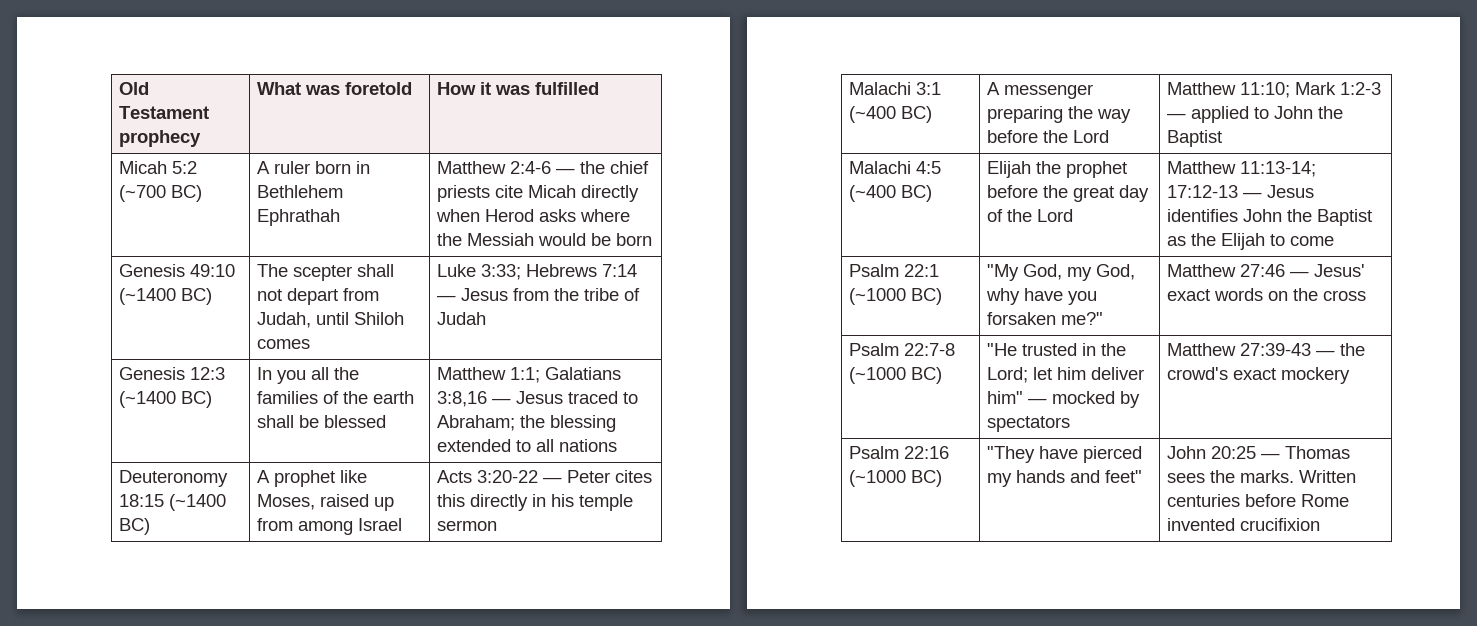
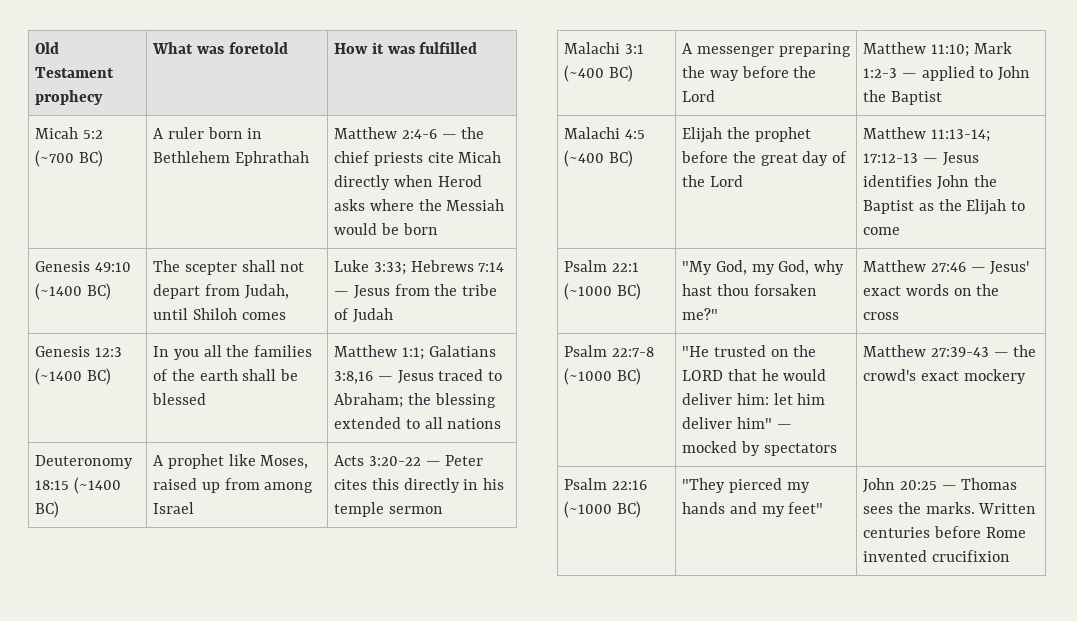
[1024,288,1098,305] have you -> [682,284,749,296] hast thou
[1082,343,1127,356] [987,367,1029,383] in the Lord; -> [770,345,817,357] [682,369,827,381] [682,393,769,405] on the LORD that he would deliver him:
[1039,446,1079,459] have -> (726, 485) none
(1101, 476) none -> [761,506,785,517] my

